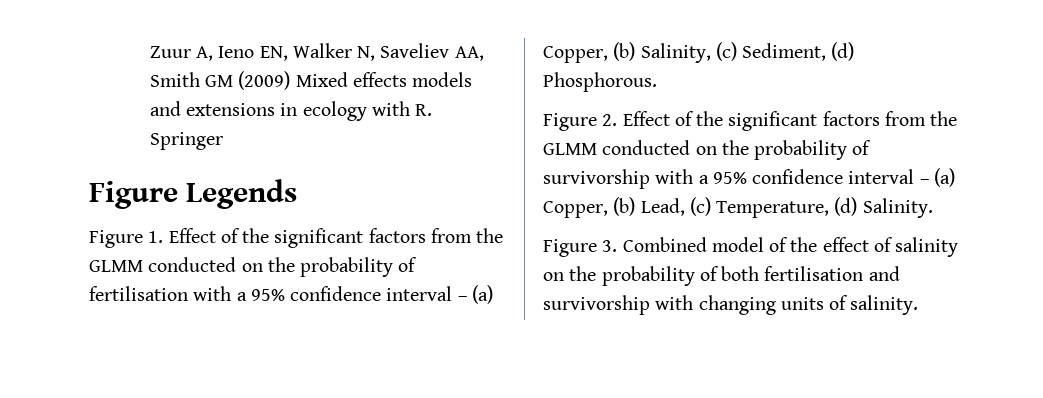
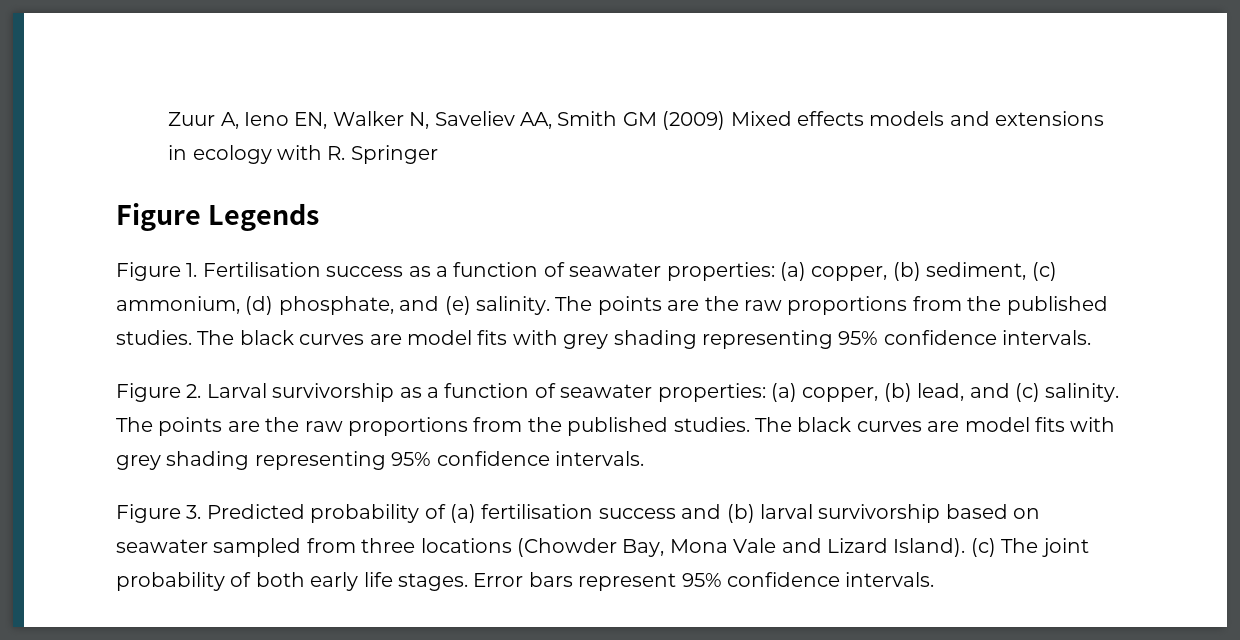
[168,228,504,248] [89,257,418,277] [89,285,493,304] [543,42,855,63] [543,72,657,92] [543,111,958,131] [543,140,872,160] [543,168,955,189] [543,197,933,218] [543,237,959,257] [543,266,900,286] [543,295,919,315] Effect of the significant factors from the GLMM conducted on the probability of fertilisation with a 95% confidence interval – (a) Copper, (b) Salinity, (c) Sediment, (d) Phosphorous. // Figure 2. Effect of the significant factors from the GLMM conducted on the probability of survivorship with a 95% confidence interval – (a) Copper, (b) Lead, (c) Temperature, (d) Salinity. // Figure 3. Combined model of the effect of salinity on the probability of both fertilisation and survivorship with changing units of salinity. -> [202,262,1057,281] [116,296,1108,315] [116,330,1092,349] [116,383,1120,402] [116,417,1116,436] [116,451,644,470] [116,504,1041,523] [116,538,1089,557] [116,572,935,591] Fertilisation success as a function of seawater properties: (a) copper, (b) sediment, (c) ammonium, (d) phosphate, and (e) salinity. The points are the raw proportions from the published studies. The black curves are model fits with grey shading representing 95% confidence intervals. // Figure 2. Larval survivorship as a function of seawater properties: (a) copper, (b) lead, and (c) salinity. The points are the raw proportions from the published studies. The black curves are model fits with grey shading representing 95% confidence intervals. // Figure 3. Predicted probability of (a) fertilisation success and (b) larval survivorship based on seawater sampled from three locations (Chowder Bay, Mona Vale and Lizard Island). (c) The joint probability of both early life stages. Error bars represent 95% confidence intervals.

